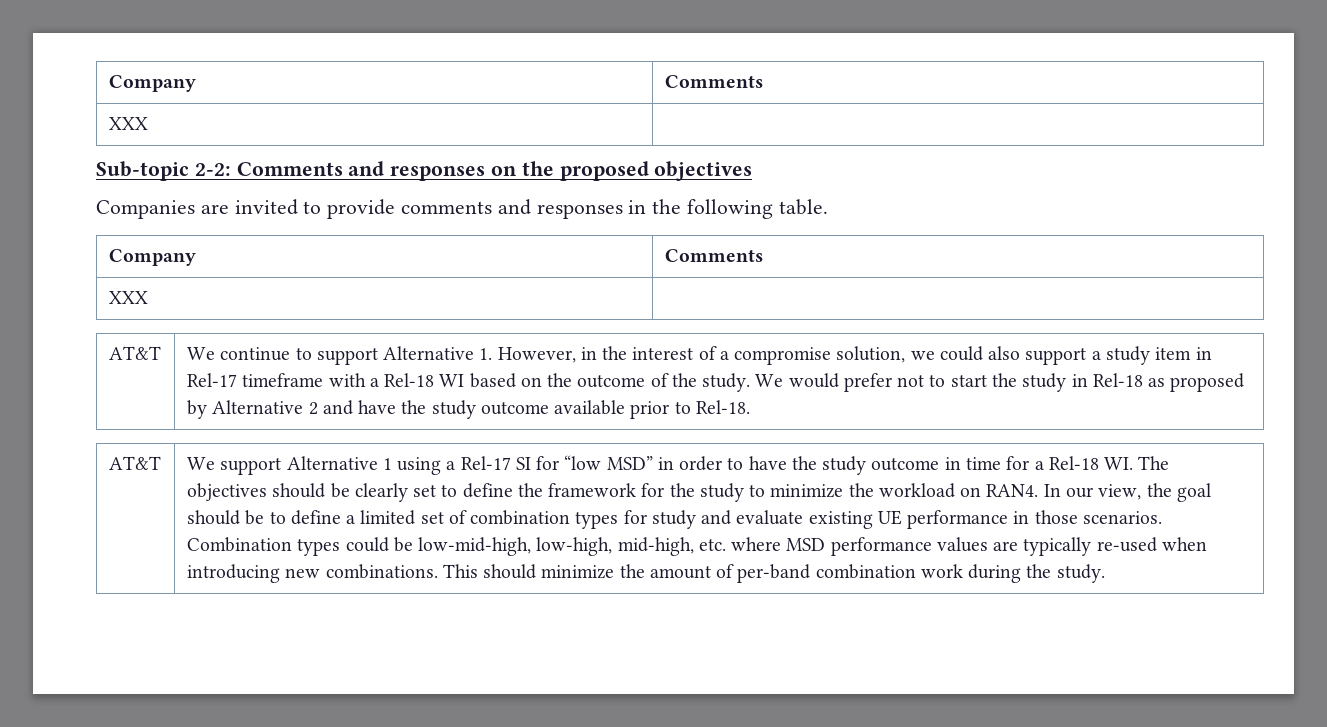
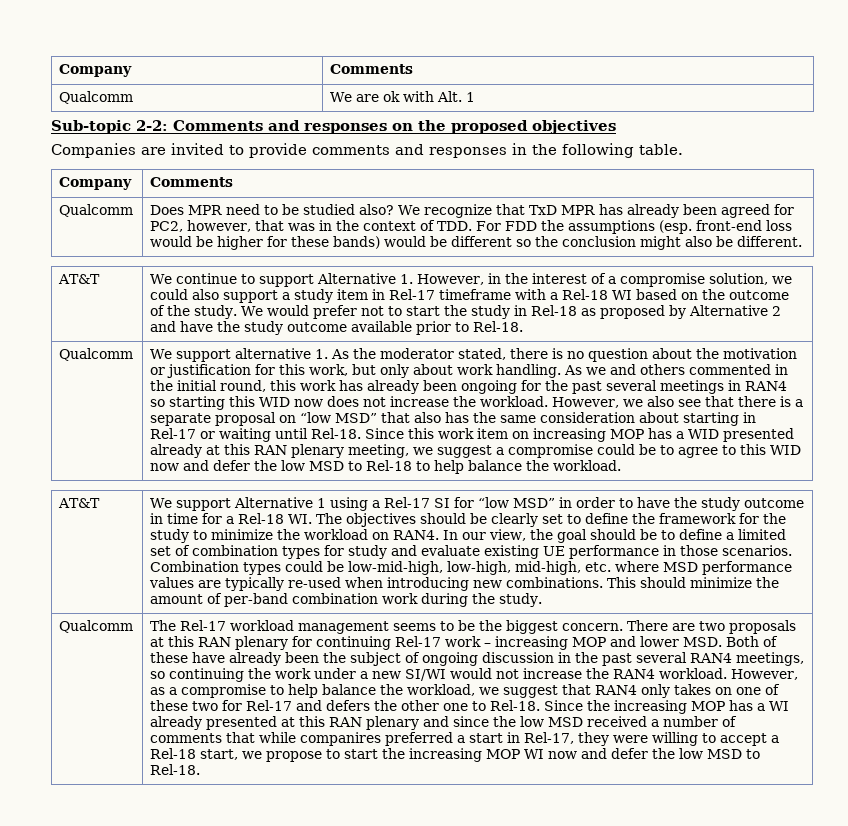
[108,75,196,92] [664,75,763,88] [108,117,148,130] Company | Comments // XXX | -> [59,64,133,77] [330,64,414,74] [59,91,134,104] [330,91,476,102] Company | Comments // Qualcomm | We are ok with Alt. 1
[108,291,148,304] XXX | -> [59,204,134,217] [150,204,795,218] [150,220,793,234] [150,236,803,250] Qualcomm | Does MPR need to be studied also? We recognize that TxD MPR has already been agreed for PC2, however, that was in the context of TDD. For FDD the assumptions (esp. front-end loss would be higher for these bands) would be different so the conclusion might also be different.
(750, 407) none -> [59,348,134,361] [150,348,798,362] [150,364,789,378] [150,380,788,394] [150,396,804,410] [150,412,757,426] [150,428,795,442] [150,444,802,458] [150,460,622,474] // Qualcomm | We support alternative 1. As the moderator stated, there is no question about the motivation or justification for this work, but only about work handling. As we and others commented in the initial round, this work has already been ongoing for the past several meetings in RAN4 so starting this WID now does not increase the workload. However, we also see that there is a separate proposal on “low MSD” that also has the same consideration about starting in Rel-17 or waiting until Rel-18. Since this work item on increasing MOP has a WID presented already at this RAN plenary meeting, we suggest a compromise could be to agree to this WID now and defer the low MSD to Rel-18 to help balance the workload.
(1105, 573) none -> [59,620,134,633] [150,620,797,634] [150,636,779,650] [150,652,805,666] [150,668,799,682] [150,684,781,698] [150,700,790,714] [150,716,738,730] [150,732,780,746] [150,748,761,762] [150,764,201,775] // Qualcomm | The Rel-17 workload management seems to be the biggest concern. There are two proposals at this RAN plenary for continuing Rel-17 work – increasing MOP and lower MSD. Both of these have already been the subject of ongoing discussion in the past several RAN4 meetings, so continuing the work under a new SI/WI would not increase the RAN4 workload. However, as a compromise to help balance the workload, we suggest that RAN4 only takes on one of these two for Rel-17 and defers the other one to Rel-18. Since the increasing MOP has a WI already presented at this RAN plenary and since the low MSD received a number of comments that while companires preferred a start in Rel-17, they were willing to accept a Rel-18 start, we propose to start the increasing MOP WI now and defer the low MSD to Rel-18.

